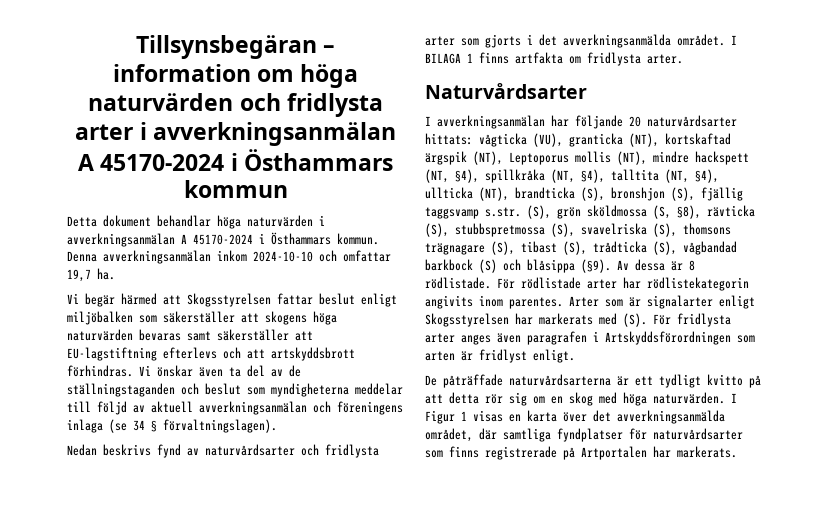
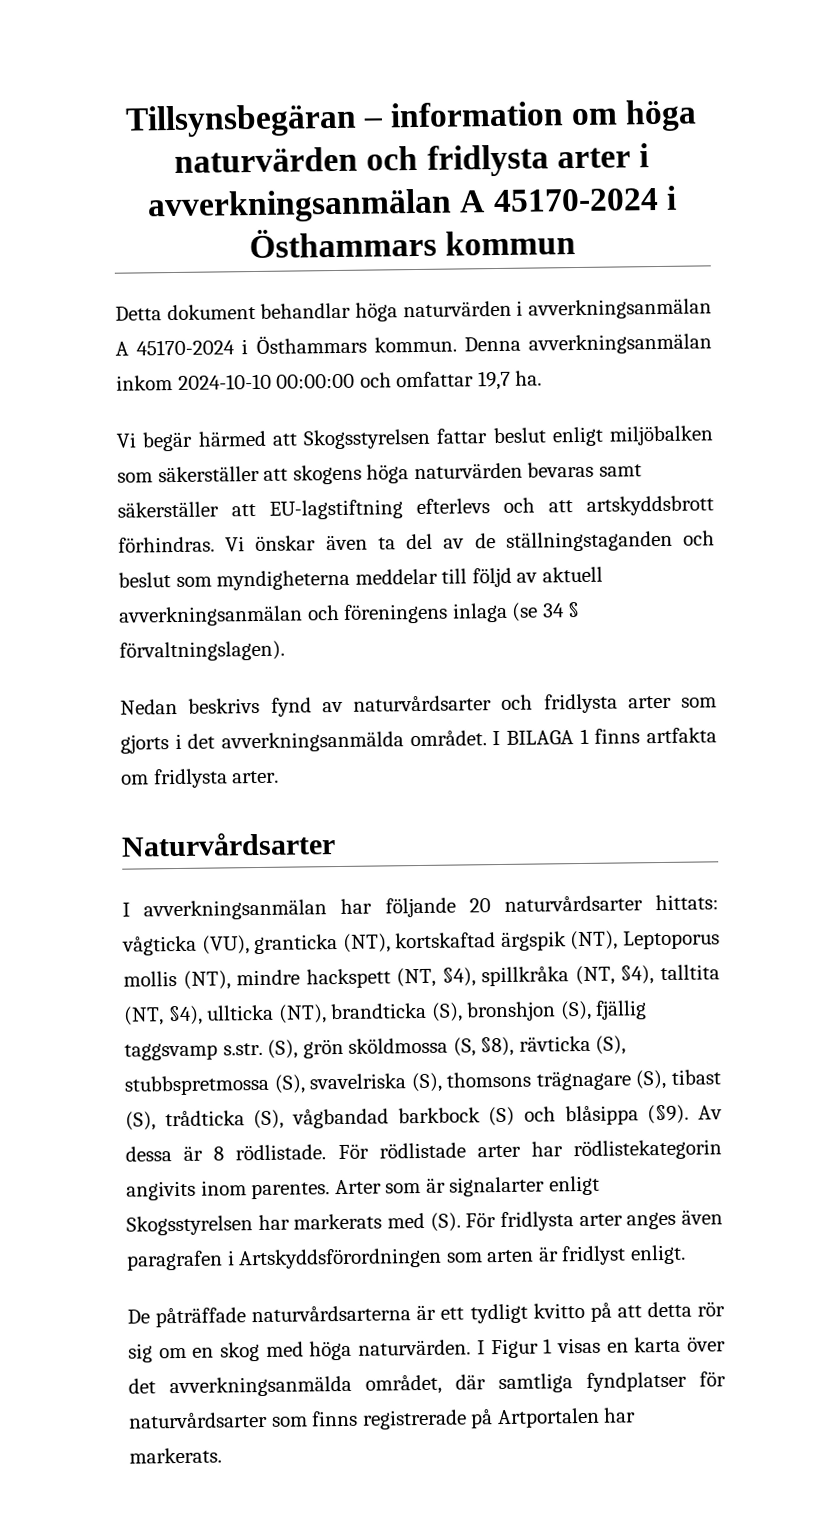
(313, 256) none -> [276,373,356,389] 00:00:00

